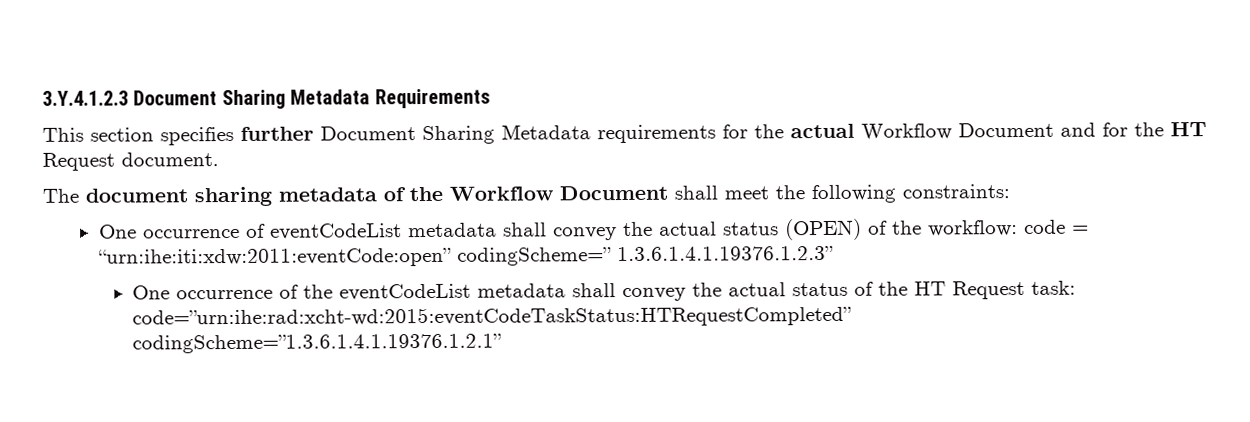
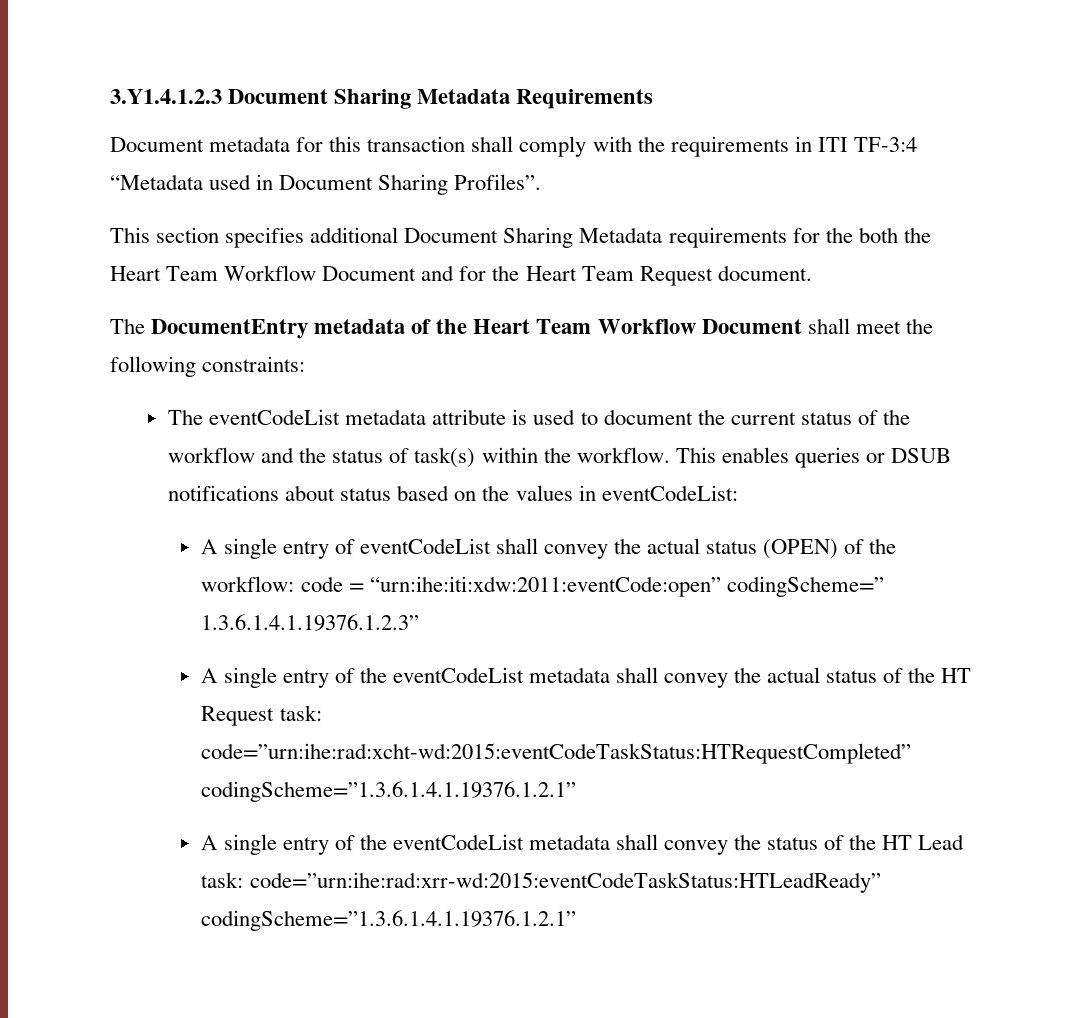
[42,90,129,106] 3.Y.4.1.2.3 -> [110,89,222,104] 3.Y1.4.1.2.3
(491, 98) none -> [110,136,917,157] [110,174,542,195] // Document metadata for this transaction shall comply with the requirements in ITI TF-3:4 “Metadata used in Document Sharing Profiles”.
[240,126,314,141] further -> [310,227,399,243] additional
[790,123,855,139] actual -> [858,227,931,243] [110,266,219,281] both the Heart Team
[1170,122,1207,137] HT -> [525,266,634,281] Heart Team
[85,186,272,207] document sharing -> [151,319,309,339] DocumentEntry
(443, 194) none -> [473,319,592,334] Heart Team
[98,224,240,239] One occurrence -> [168,409,910,425] [168,447,952,468] [168,485,738,501] [201,538,329,559] The eventCodeList metadata attribute is used to document the current status of the workflow and the status of task(s) within the workflow. This enables queries or DSUB notifications about status based on the values in eventCodeList: // A single entry
[407,222,497,238] metadata -> (491, 546) none
[132,285,274,300] One occurrence -> [201,667,329,688] A single entry
(503, 343) none -> [201,834,965,855] [201,872,881,893] [201,910,577,931] // A single entry of the eventCodeList metadata shall convey the status of the HT Lead task: code=”urn:ihe:rad:xrr-wd:2015:eventCodeTaskStatus:HTLeadReady” codingScheme=”1.3.6.1.4.1.19376.1.2.1”

